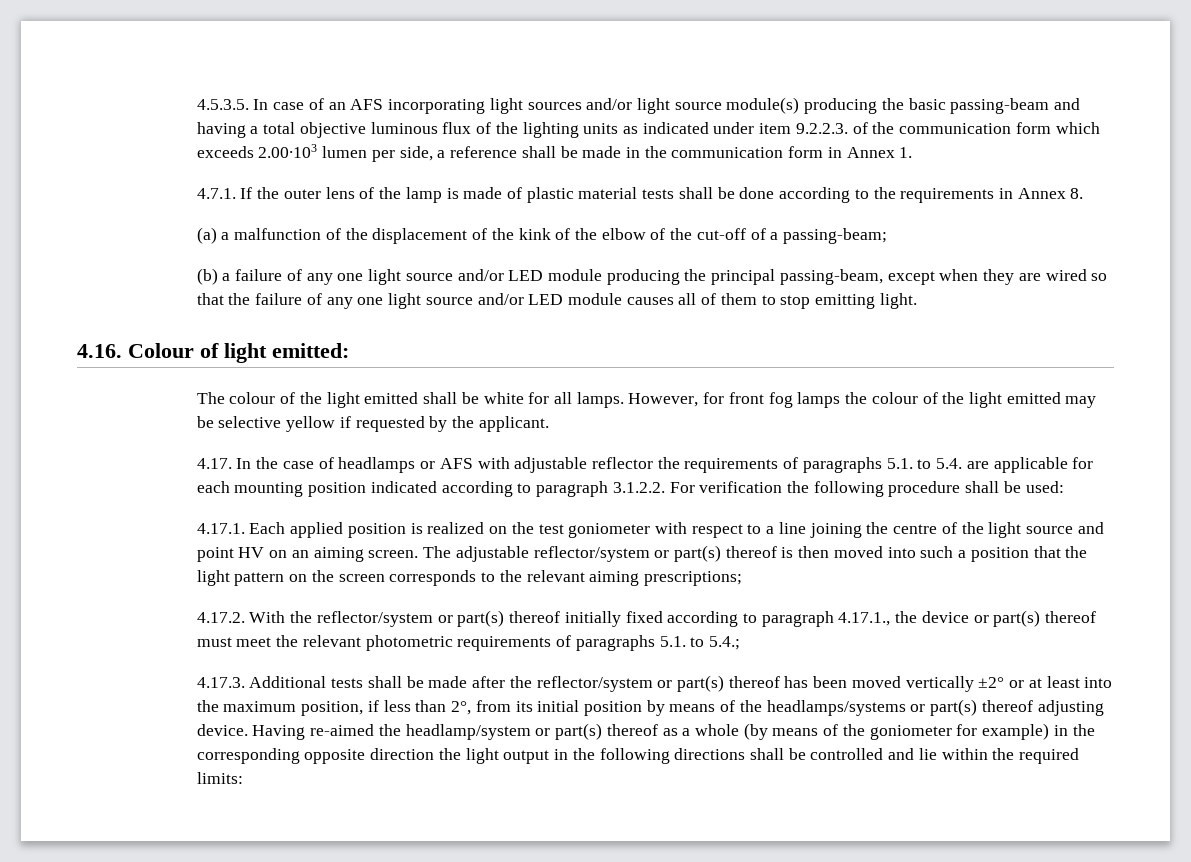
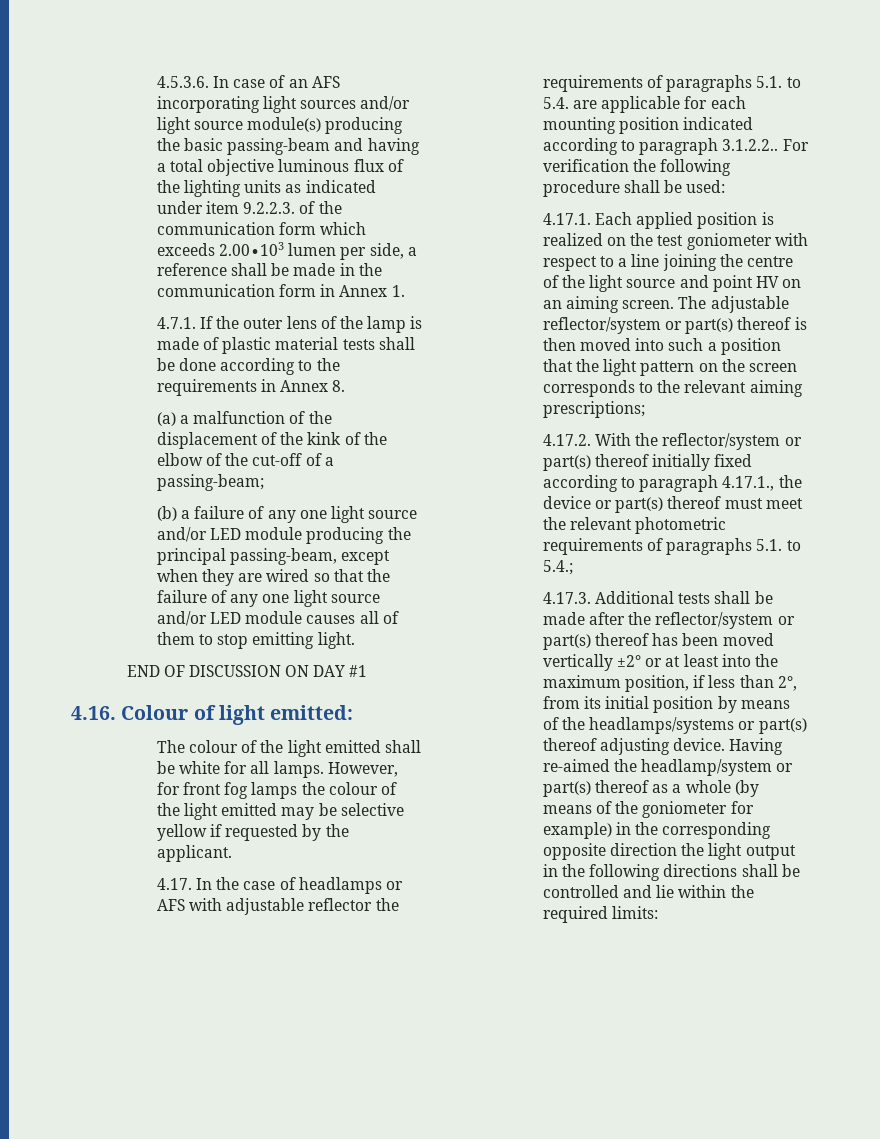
[196,99,249,110] 4.5.3.5. -> [156,76,209,88] 4.5.3.6.
(917, 301) none -> [126,665,368,677] // END OF DISCUSSION ON DAY #1
[612,482,665,493] 3.1.2.2. -> [722,139,779,151] 3.1.2.2..

